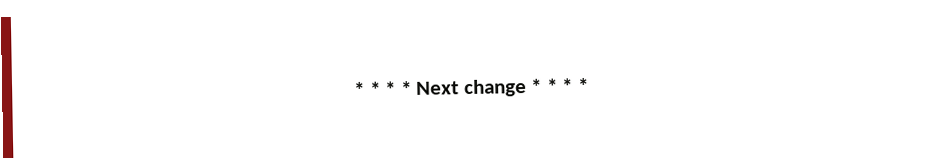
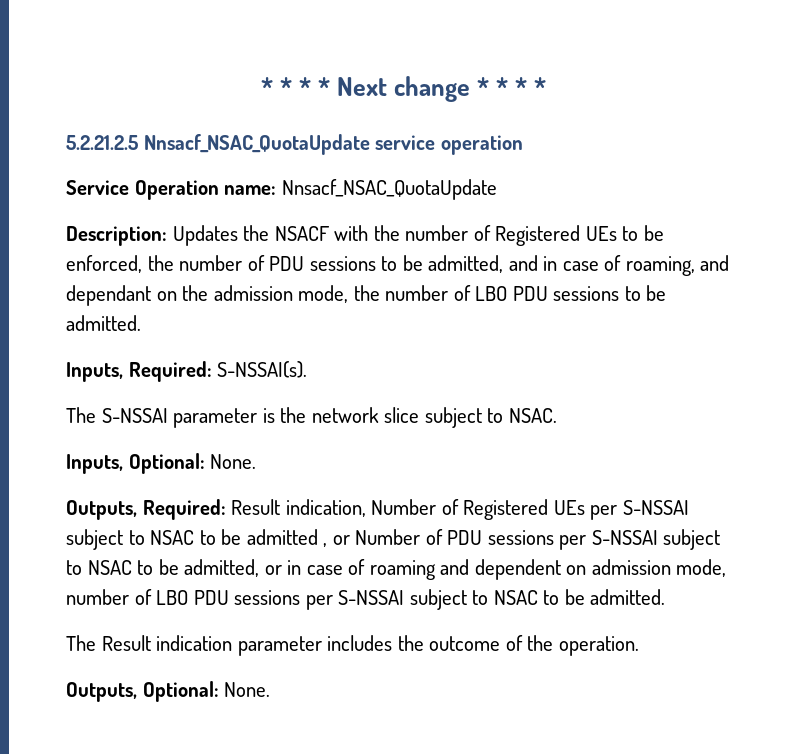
(589, 85) none -> [66,134,523,155] [66,179,497,200] [66,225,664,246] [66,255,730,276] [66,285,667,306] [66,315,141,331] [66,361,308,382] [66,407,557,428] [66,453,257,474] [66,499,689,520] [66,529,721,550] [66,559,727,580] [66,589,666,610] [66,635,639,656] [66,681,271,702] // 5.2.21.2.5 Nnsacf_NSAC_QuotaUpdate service operation // Service Operation name: Nnsacf_NSAC_QuotaUpdate // Description: Updates the NSACF with the number of Registered UEs to be enforced, the number of PDU sessions to be admitted, and in case of roaming, and dependant on the admission mode, the number of LBO PDU sessions to be admitted. // Inputs, Required: S-NSSAI(s). // The S-NSSAI parameter is the network slice subject to NSAC. // Inputs, Optional: None. // Outputs, Required: Result indication, Number of Registered UEs per S-NSSAI subject to NSAC to be admitted , or Number of PDU sessions per S-NSSAI subject to NSAC to be admitted, or in case of roaming and dependent on admission mode, number of LBO PDU sessions per S-NSSAI subject to NSAC to be admitted. // The Result indication parameter includes the outcome of the operation. // Outputs, Optional: None.

